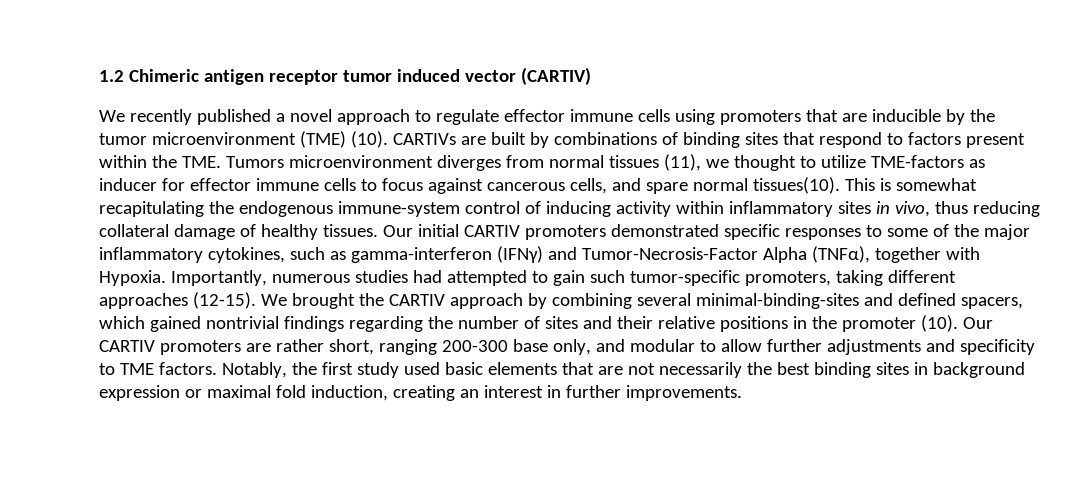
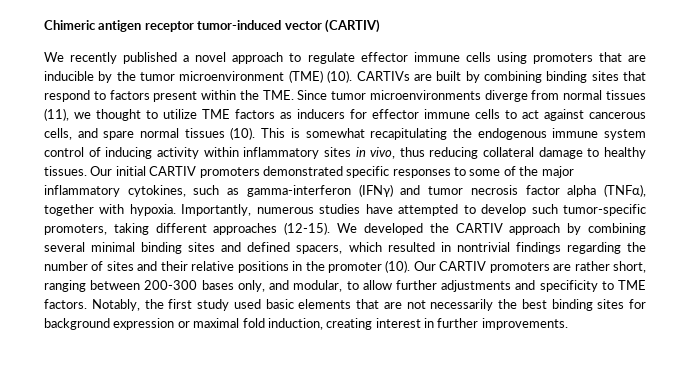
[99,70,124,82] 1.2 -> (44, 25) none
[342,69,460,82] tumor induced -> [197,20,282,30] tumor-induced
[553,132,678,145] combinations of -> [483,71,542,83] combining
[225,155,501,171] Tumors microenvironment diverges -> [297,90,528,102] Since tumor microenvironments diverge
[870,155,985,168] [99,178,157,191] TME-factors as inducer -> [202,109,345,119] TME factors as inducers
[381,178,423,191] focus -> [522,110,539,119] act
[752,177,840,194] tissues(10). -> [184,127,256,140] tissues (10).
[337,201,460,217] immune-system -> [552,128,646,140] immune system
[239,224,256,237] of -> [587,148,600,157] to
[581,247,807,263] Tumor-Necrosis-Factor Alpha -> [428,185,597,197] tumor necrosis factor alpha
[99,270,166,286] Hypoxia. -> [129,204,176,216] hypoxia.
[412,270,442,283] had -> [365,204,393,214] have
[552,270,585,286] gain -> [481,204,527,216] develop
[291,293,355,309] brought -> [363,223,423,235] developed
[695,293,859,309] minimal-binding-sites -> [91,242,216,254] minimal binding sites
[149,316,201,332] gained -> [387,242,451,252] resulted in
[441,339,548,352] 200-300 base -> [90,280,234,290] between 200-300 bases
[629,339,695,352] modular -> [293,280,343,292] modular,
[913,362,928,375] in -> [629,299,646,309] for
[459,389,479,398] an -> (373, 324) none

